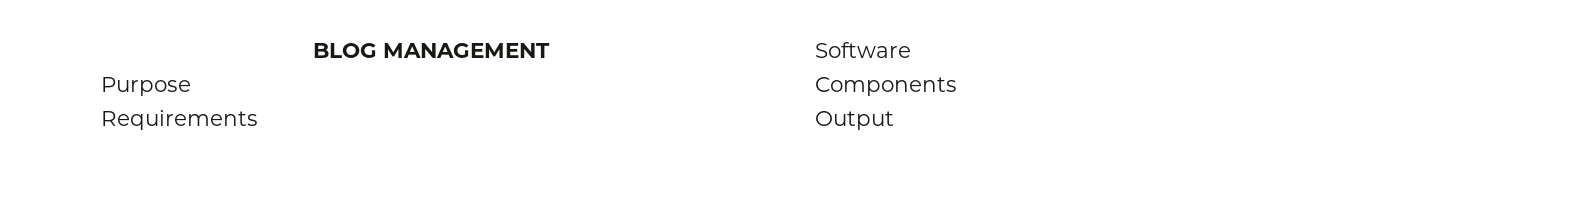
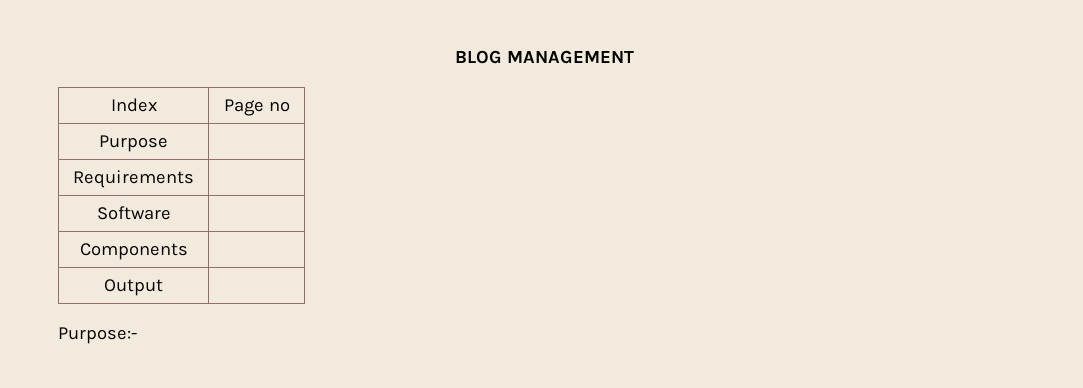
[101,77,191,96] [101,110,258,130] [815,42,911,58] [815,77,957,96] [815,111,894,130] // Purpose // Requirements // Software // Components // Output -> [110,98,157,112] [223,99,290,116] [99,135,168,152] [73,170,194,188] [96,206,171,220] [79,243,188,260] [104,279,163,296] [58,327,137,344] // Index | Page no // Purpose | // Requirements | // Software | // Components | // Output | // Purpose:-

